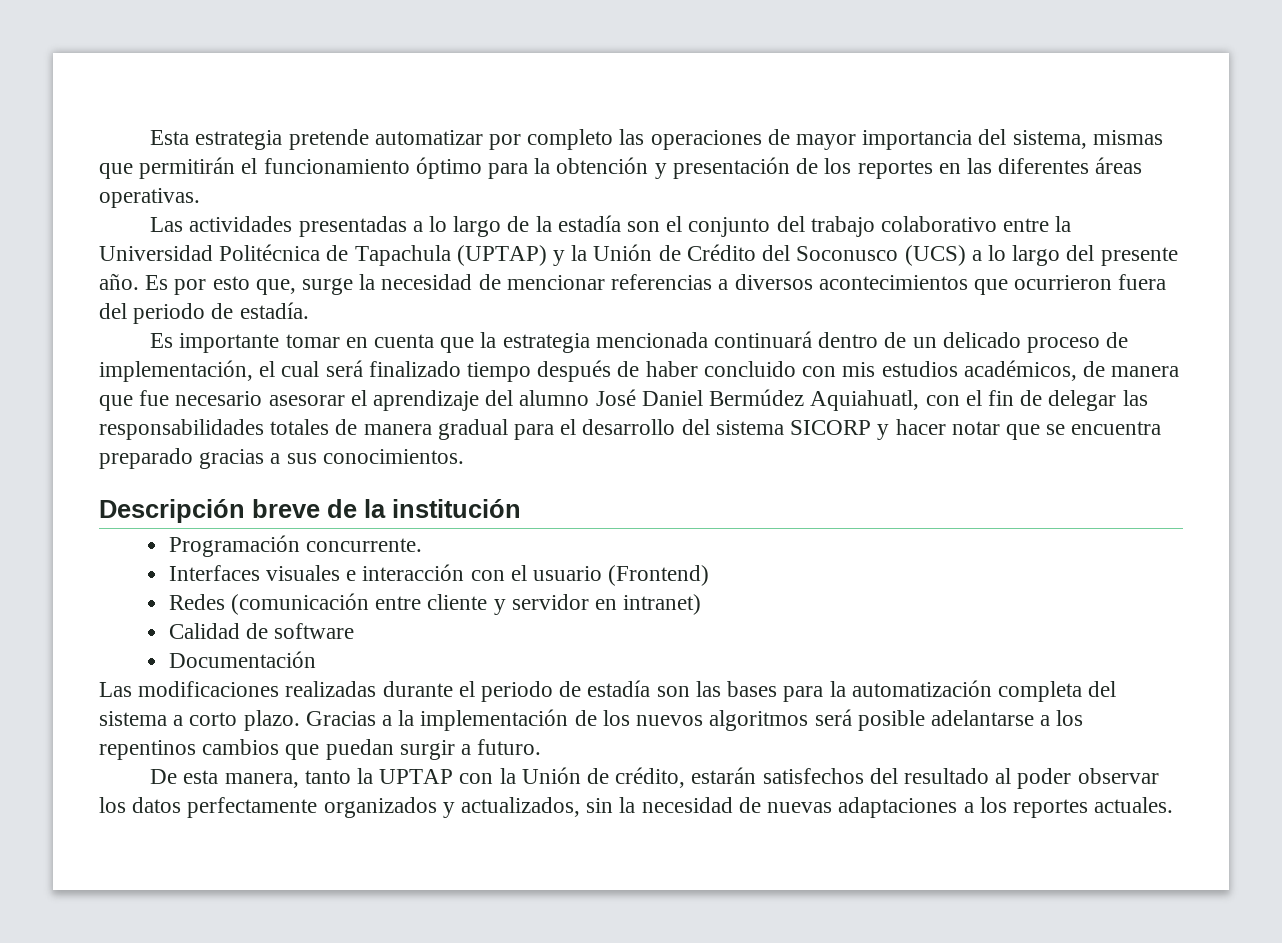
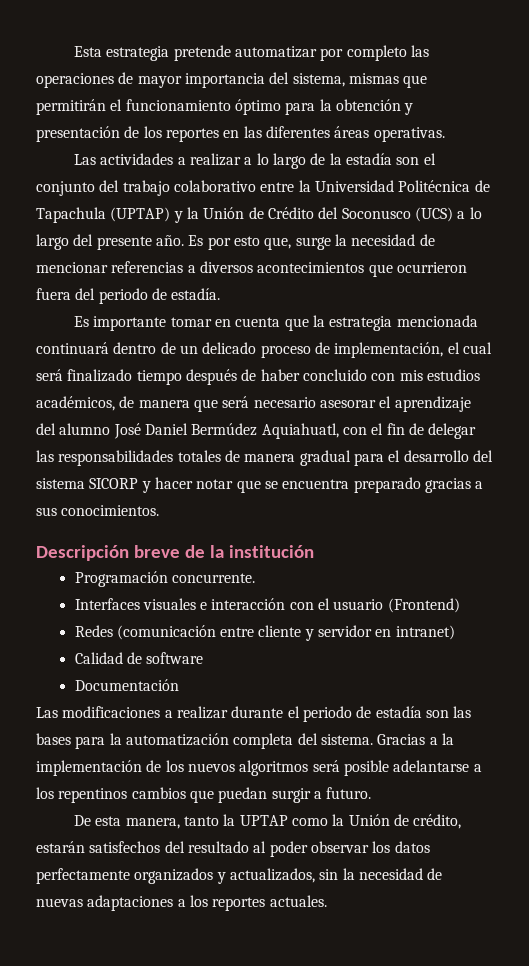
[298,216,407,237] presentadas -> [177,153,242,166] a realizar
[139,390,170,406] fue -> [222,396,250,408] será
[285,681,377,697] realizadas -> [164,706,228,719] a realizar
[99,710,300,731] sistema a corto plazo. -> [320,734,373,745] sistema.
[459,773,494,784] con -> [292,818,329,826] como

